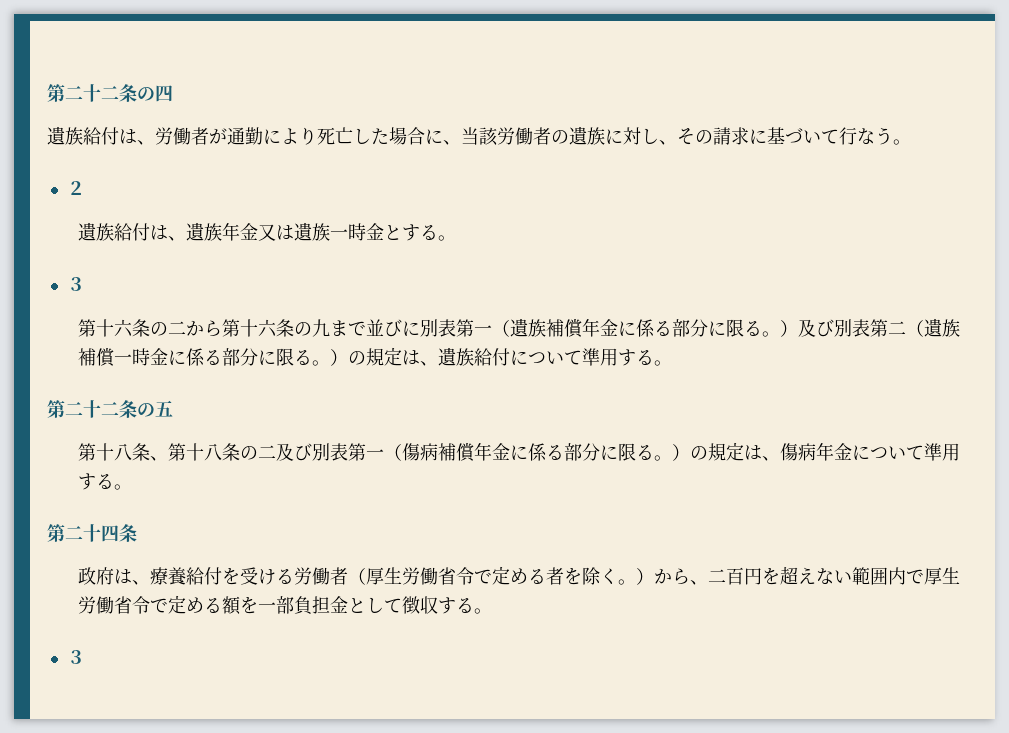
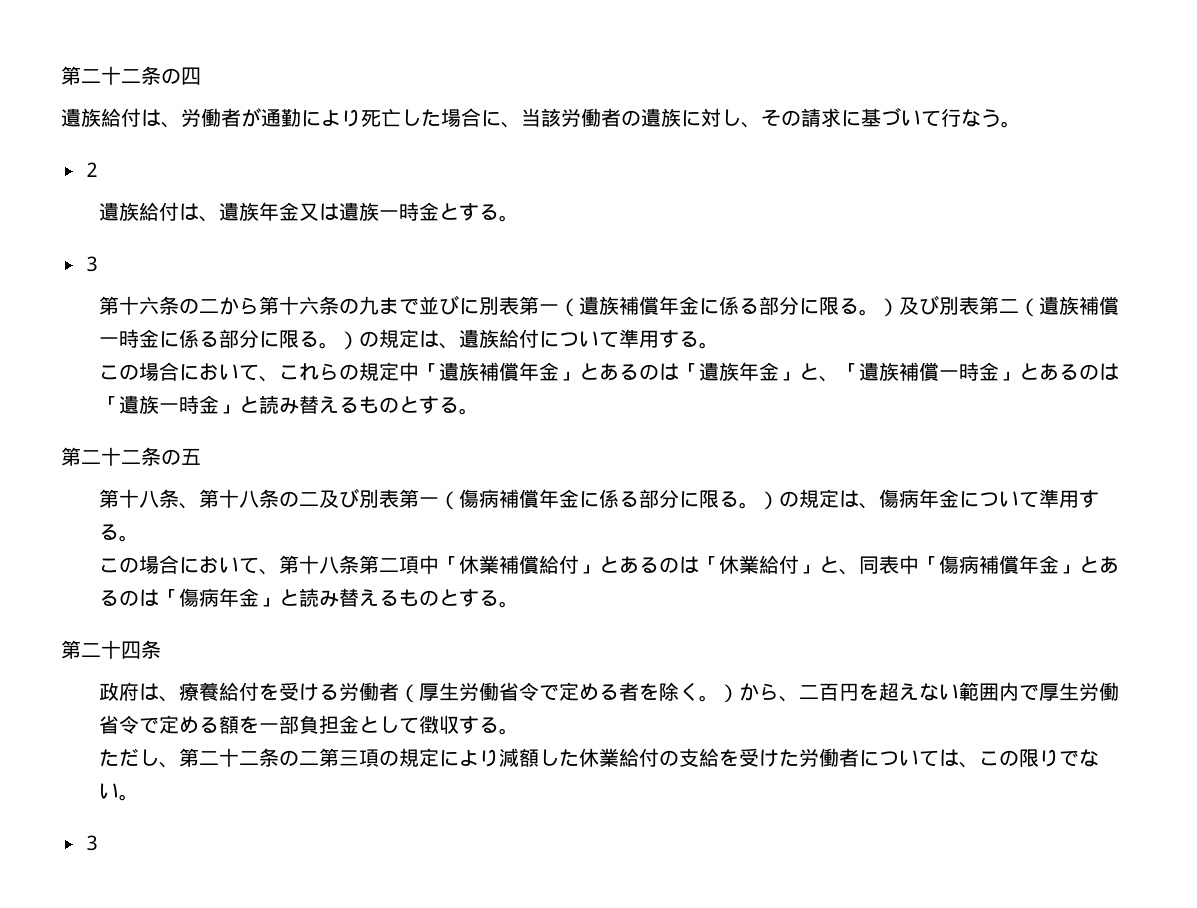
(673, 363) none -> [98,362,1119,382] [98,395,479,415] // この場合において、これらの規定中「遺族補償年金」とあるのは「遺族年金」と、「遺族補償一時金」とあるのは「遺族一時金」と読み替えるものとする。
(133, 487) none -> [98,555,1119,575] [98,588,519,608] // この場合において、第十八条第二項中「休業補償給付」とあるのは「休業給付」と、同表中「傷病補償年金」とあるのは「傷病年金」と読み替えるものとする。
(493, 611) none -> [98,748,1099,768] [98,783,139,801] // ただし、第二十二条の二第三項の規定により減額した休業給付の支給を受けた労働者については、この限りでない。

